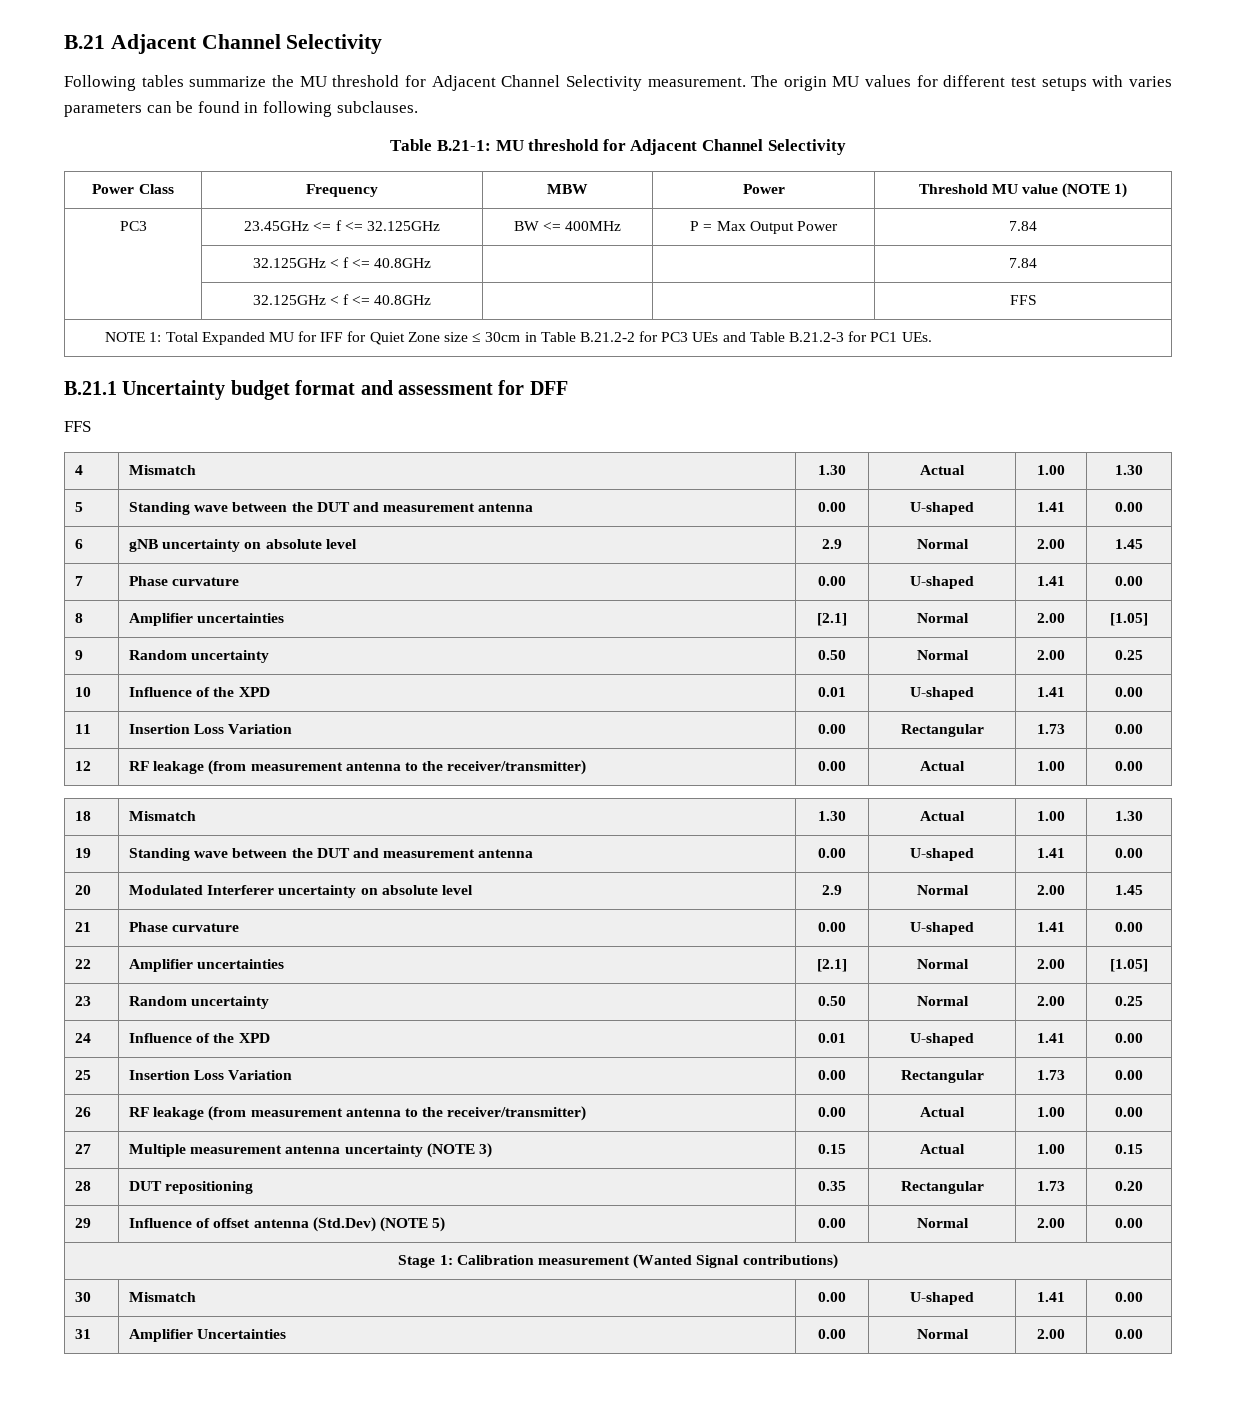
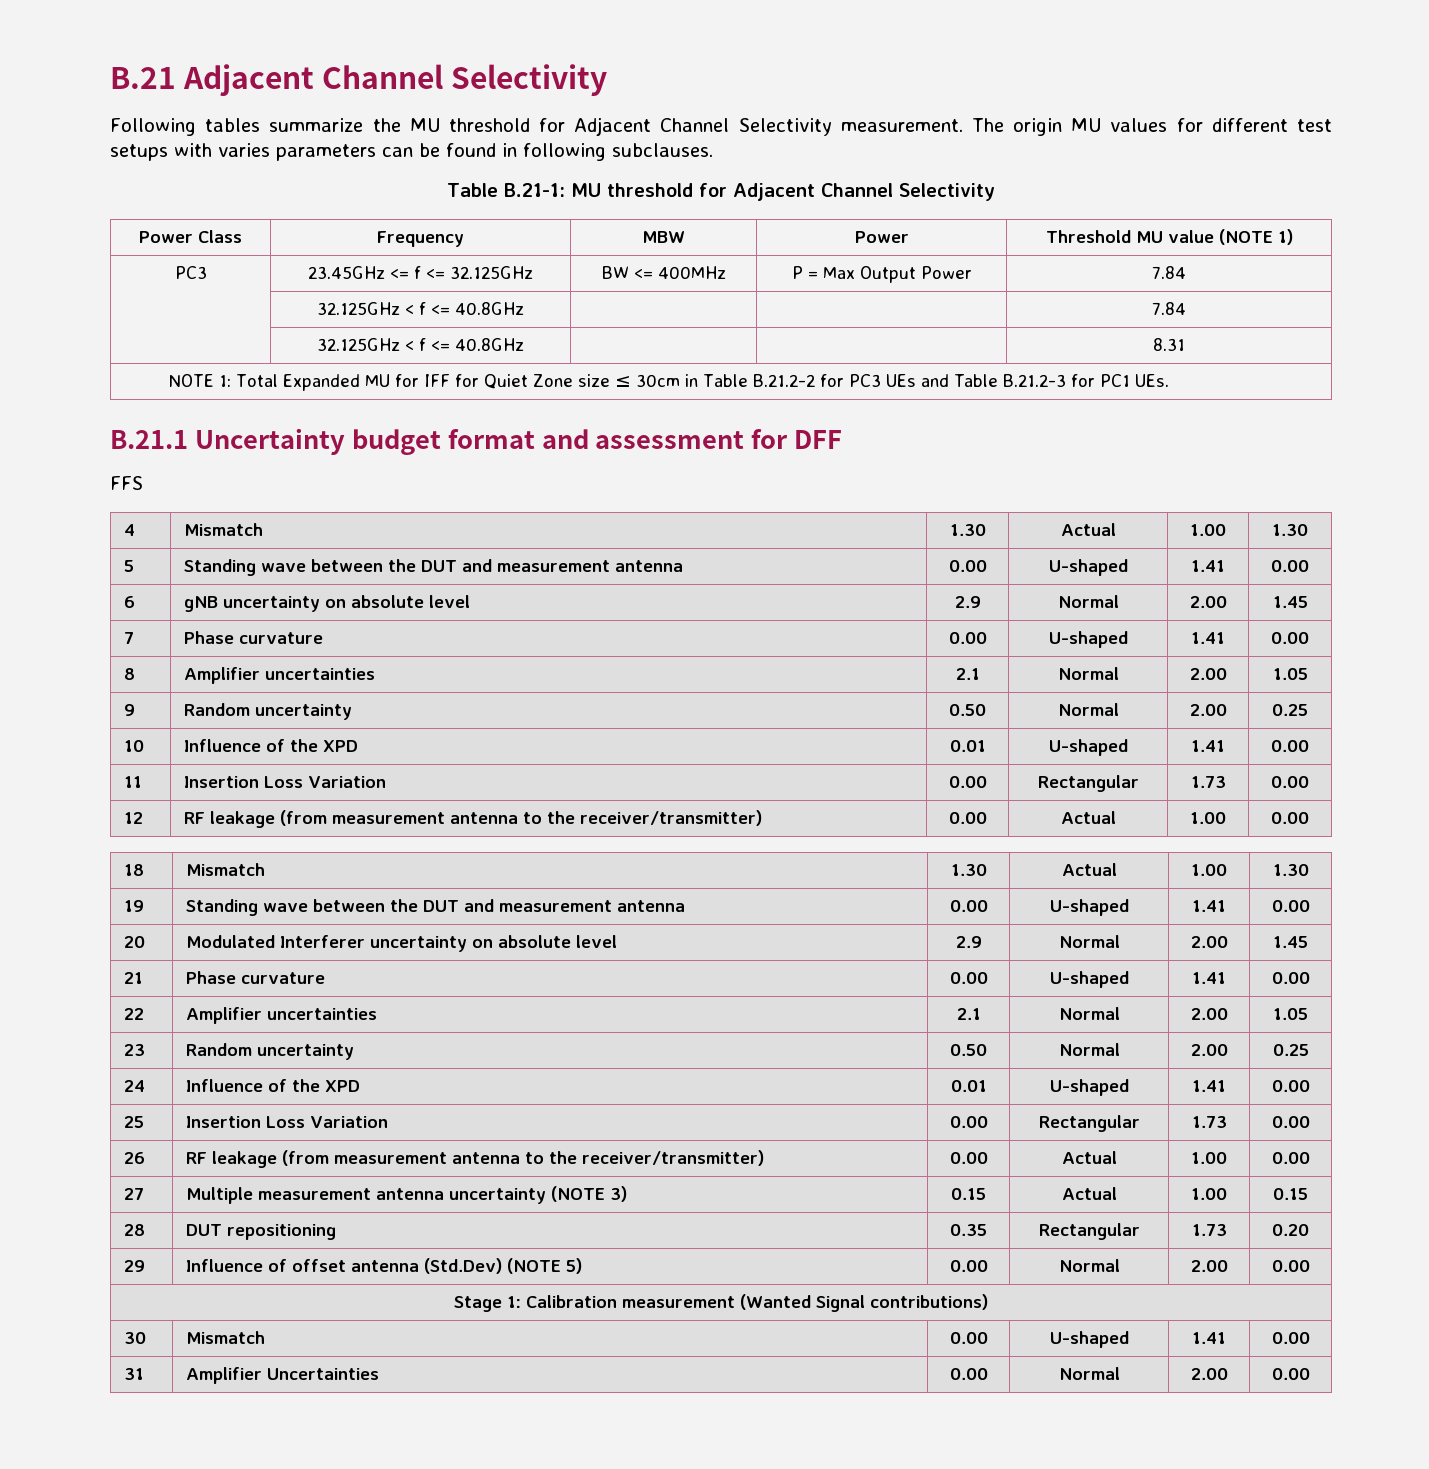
[1009,295,1037,305] FFS -> [1153,338,1185,351] 8.31
[817,613,847,626] [916,613,969,623] [1037,613,1065,623] [1110,613,1148,626] [2.1] | Normal | 2.00 | [1.05] -> [955,668,980,680] [1057,667,1119,680] [1189,668,1227,680] [1272,668,1308,680] 2.1 | Normal | 2.00 | 1.05
[817,959,847,972] [916,959,969,969] [1037,959,1065,969] [1110,959,1148,972] [2.1] | Normal | 2.00 | [1.05] -> [956,1008,981,1020] [1058,1007,1120,1020] [1190,1008,1228,1020] [1273,1008,1308,1020] 2.1 | Normal | 2.00 | 1.05

